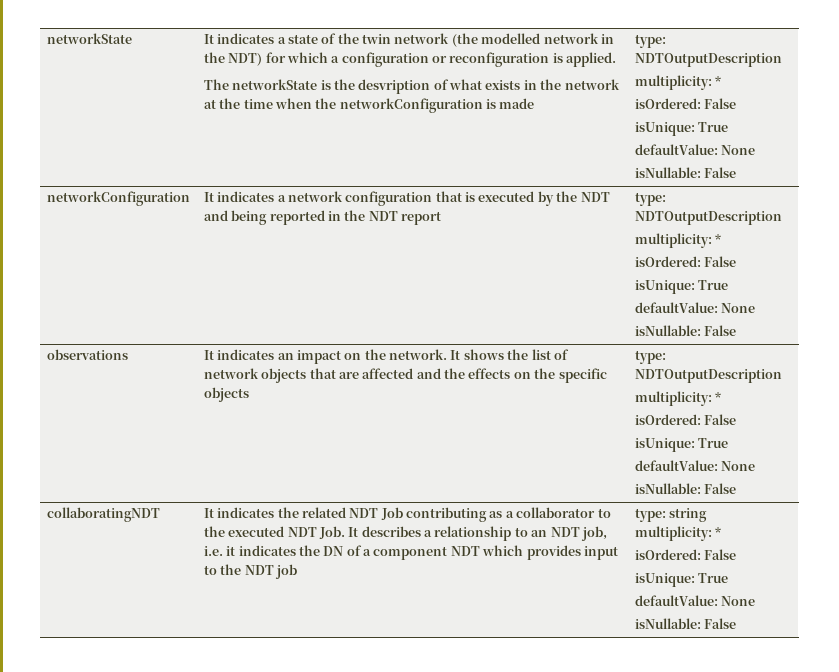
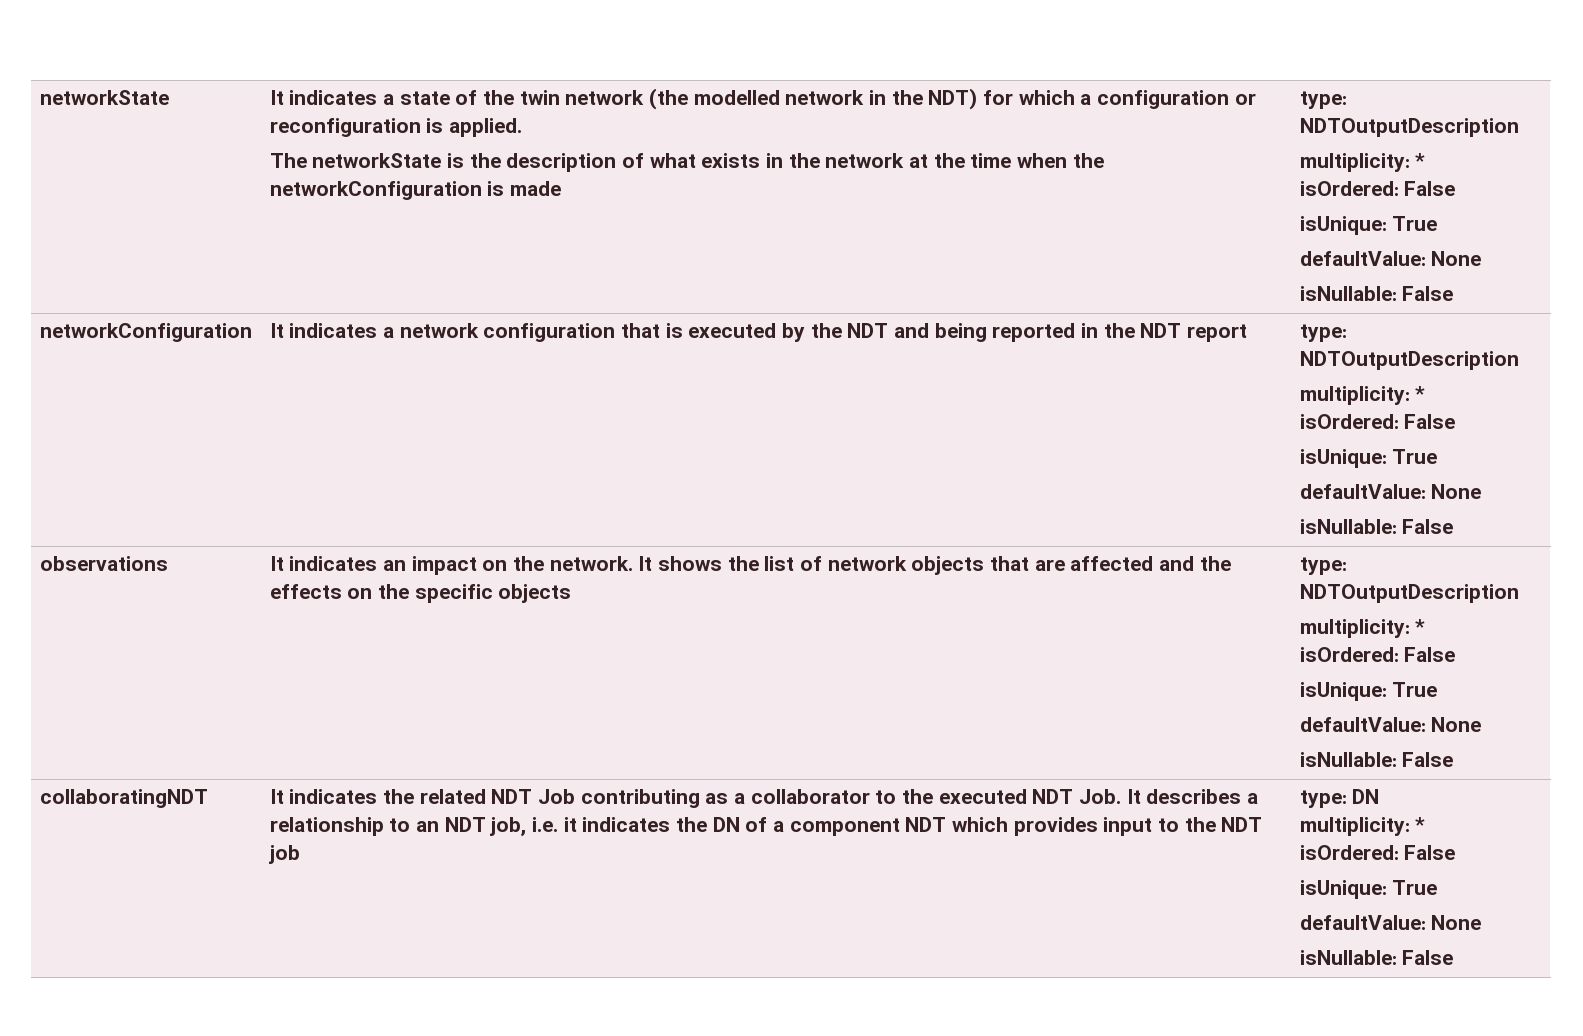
[358,79,431,94] desvription -> [506,153,617,172] description
[669,508,708,522] string -> [1352,789,1380,804] DN

